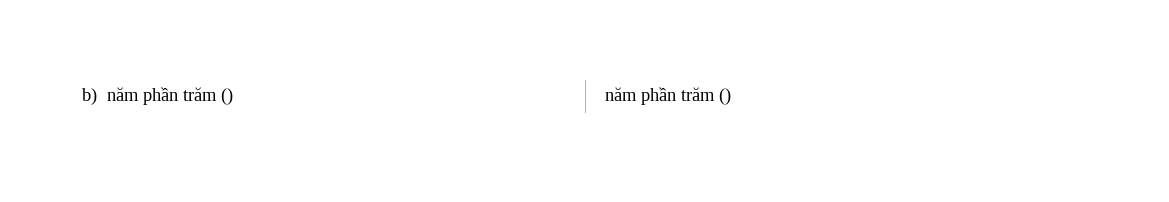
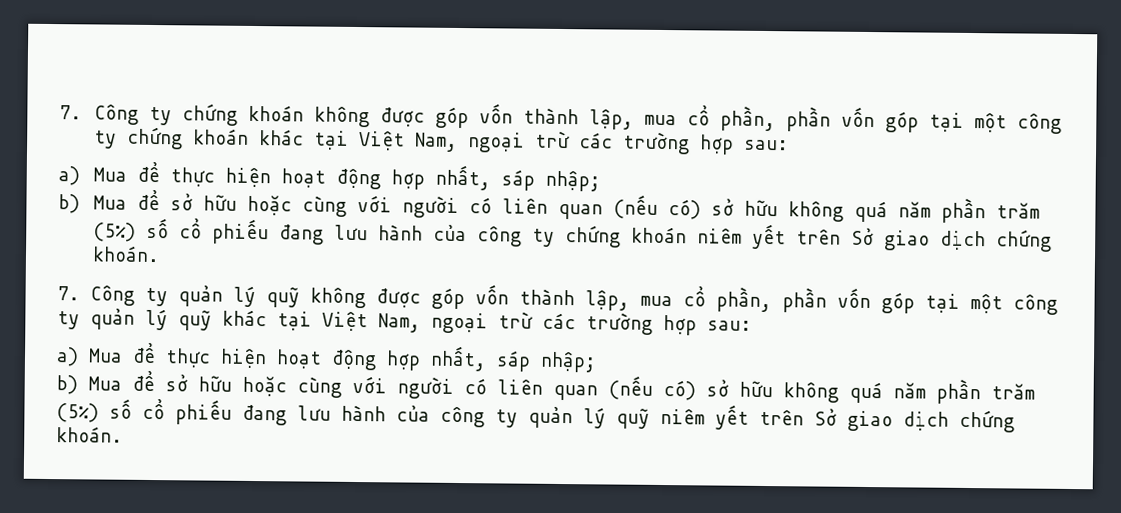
[82,87,234,105] [605,87,731,105] b) năm phần trăm () // năm phần trăm () -> [59,103,1062,134] [93,126,789,155] [58,160,601,192] [58,188,1040,224] [92,217,1052,252] [91,245,160,263] [57,284,1058,315] [57,308,752,336] [56,341,597,373] [56,369,1035,405] [56,397,1015,433] [56,426,123,443] 7. Công ty chứng khoán không được góp vốn thành lập, mua cổ phần, phần vốn góp tại một công ty chứng khoán khác tại Việt Nam, ngoại trừ các trường hợp sau: // a) Mua để thực hiện hoạt động hợp nhất, sáp nhập; // b) Mua để sở hữu hoặc cùng với người có liên quan (nếu có) sở hữu không quá năm phần trăm (5%) số cổ phiếu đang lưu hành của công ty chứng khoán niêm yết trên Sở giao dịch chứng khoán. // 7. Công ty quản lý quỹ không được góp vốn thành lập, mua cổ phần, phần vốn góp tại một công ty quản lý quỹ khác tại Việt Nam, ngoại trừ các trường hợp sau: // a) Mua để thực hiện hoạt động hợp nhất, sáp nhập; // b) Mua để sở hữu hoặc cùng với người có liên quan (nếu có) sở hữu không quá năm phần trăm (5%) số cổ phiếu đang lưu hành của công ty quản lý quỹ niêm yết trên Sở giao dịch chứng khoán.

